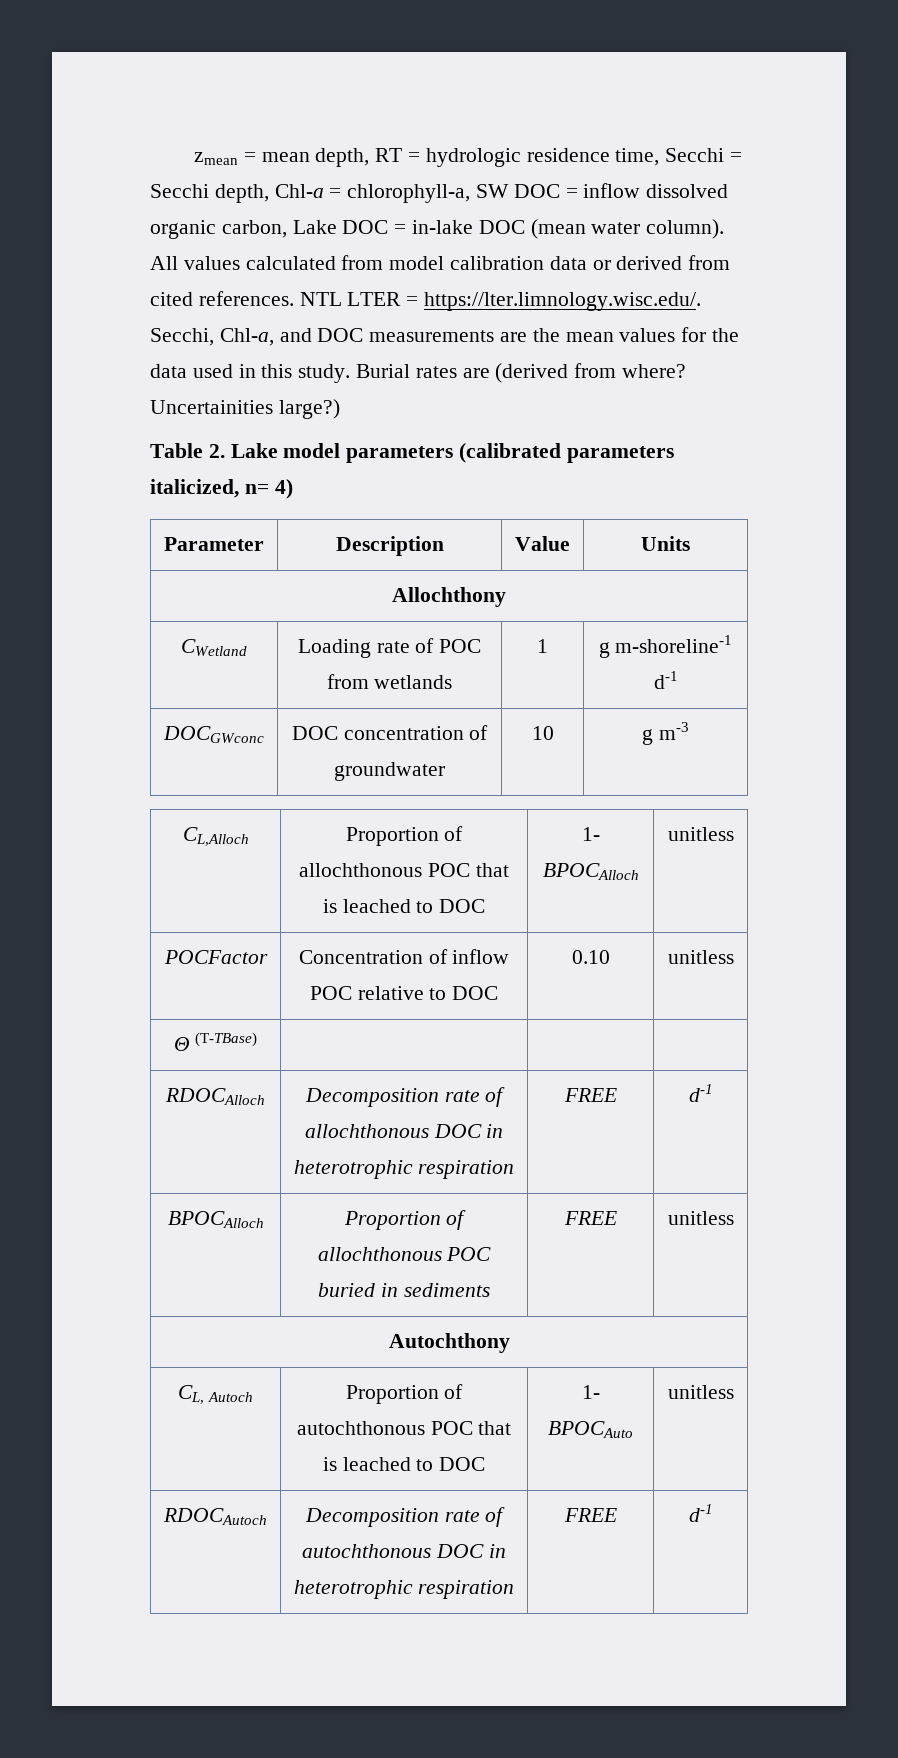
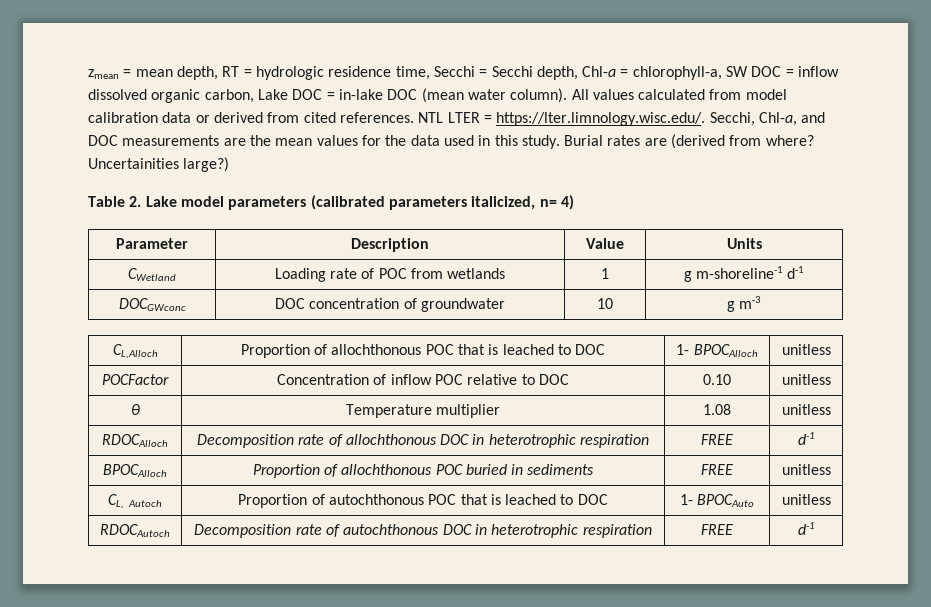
[392,587,506,607] // Allochthony -> (762, 243) none
[173,1032,258,1051] Θ (T-TBase) | | | -> [130,404,140,415] [345,404,501,418] [703,404,731,415] [781,404,831,415] θ | Temperature multiplier | 1.08 | unitless
[388,1333,510,1353] // Autochthony -> (831, 469) none

